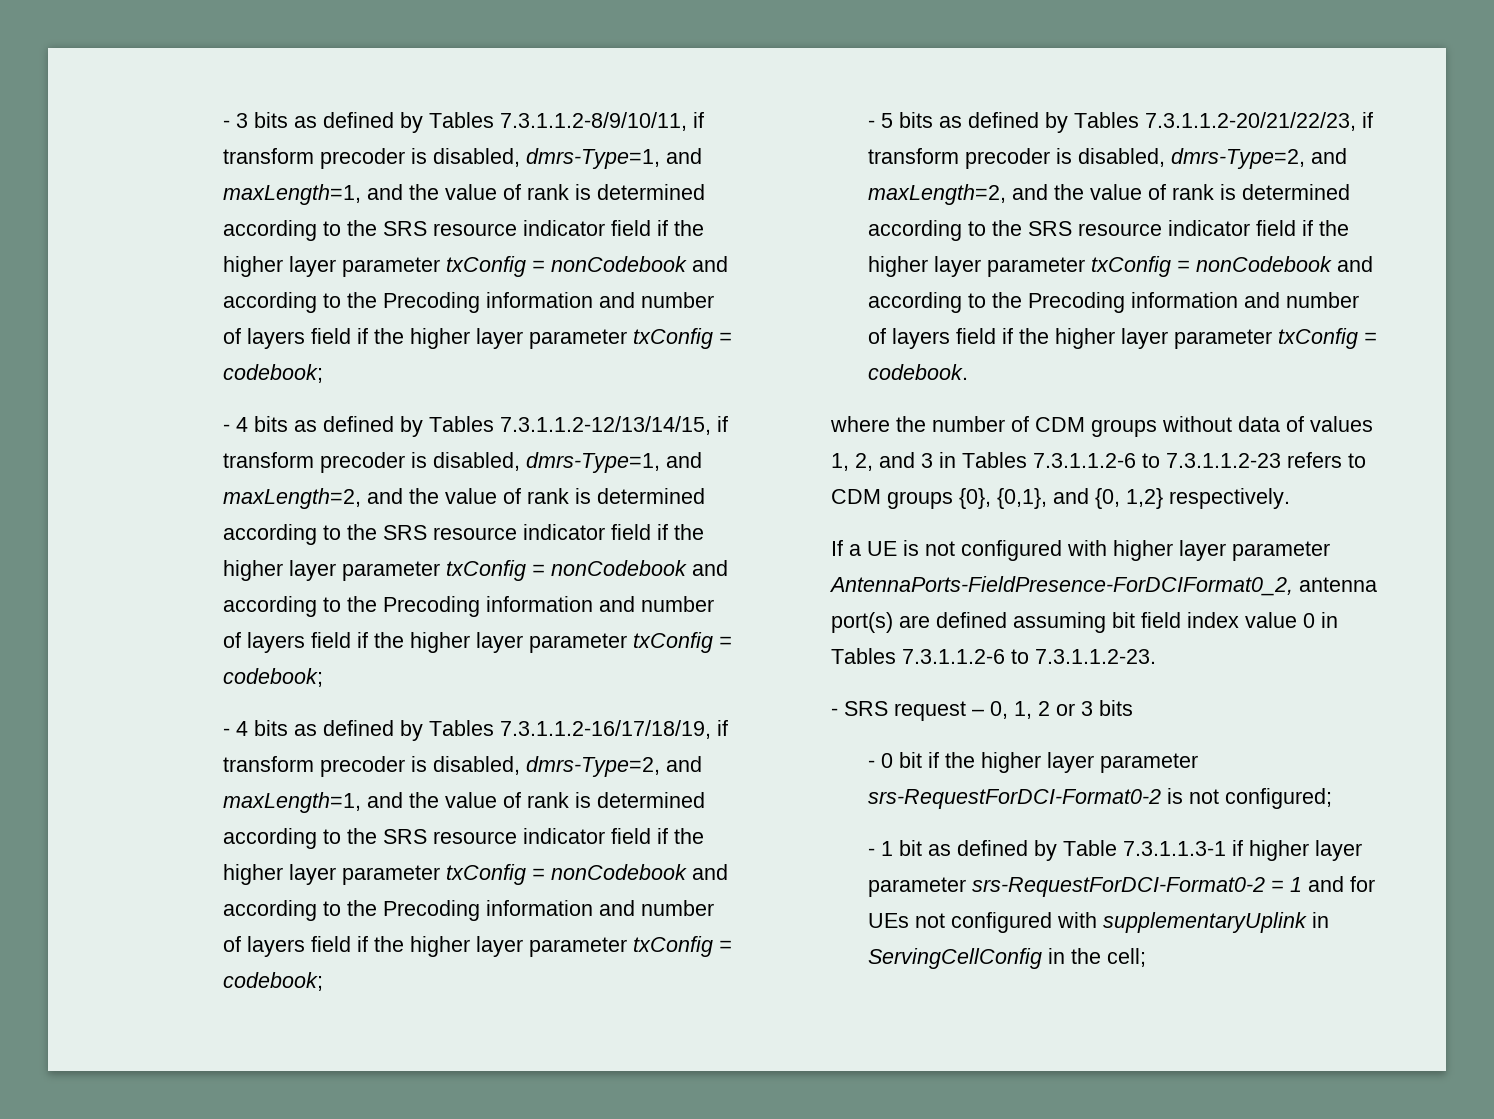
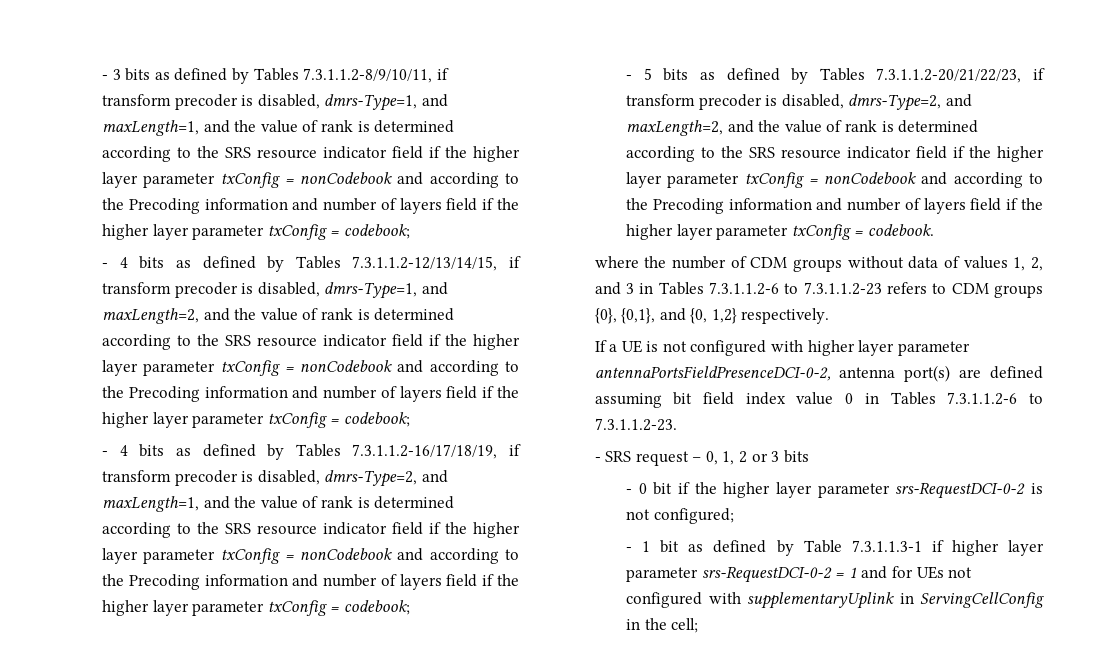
[828,576,1293,596] AntennaPorts-FieldPresence-ForDCIFormat0_2, -> [594,366,831,381] antennaPortsFieldPresenceDCI-0-2,
[867,789,1161,809] srs-RequestForDCI-Format0-2 -> [895,482,1026,499] srs-RequestDCI-0-2
[971,877,1265,897] srs-RequestForDCI-Format0-2 -> [701,566,832,583] srs-RequestDCI-0-2

